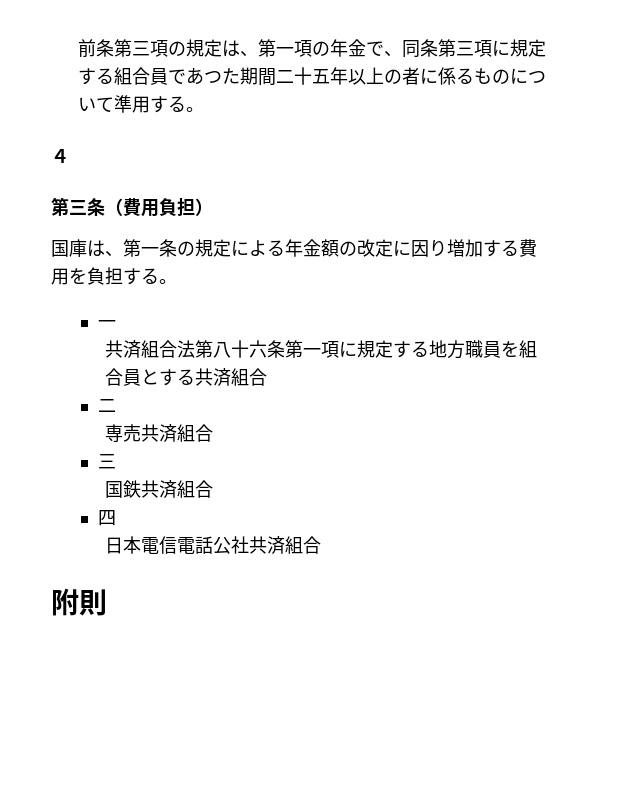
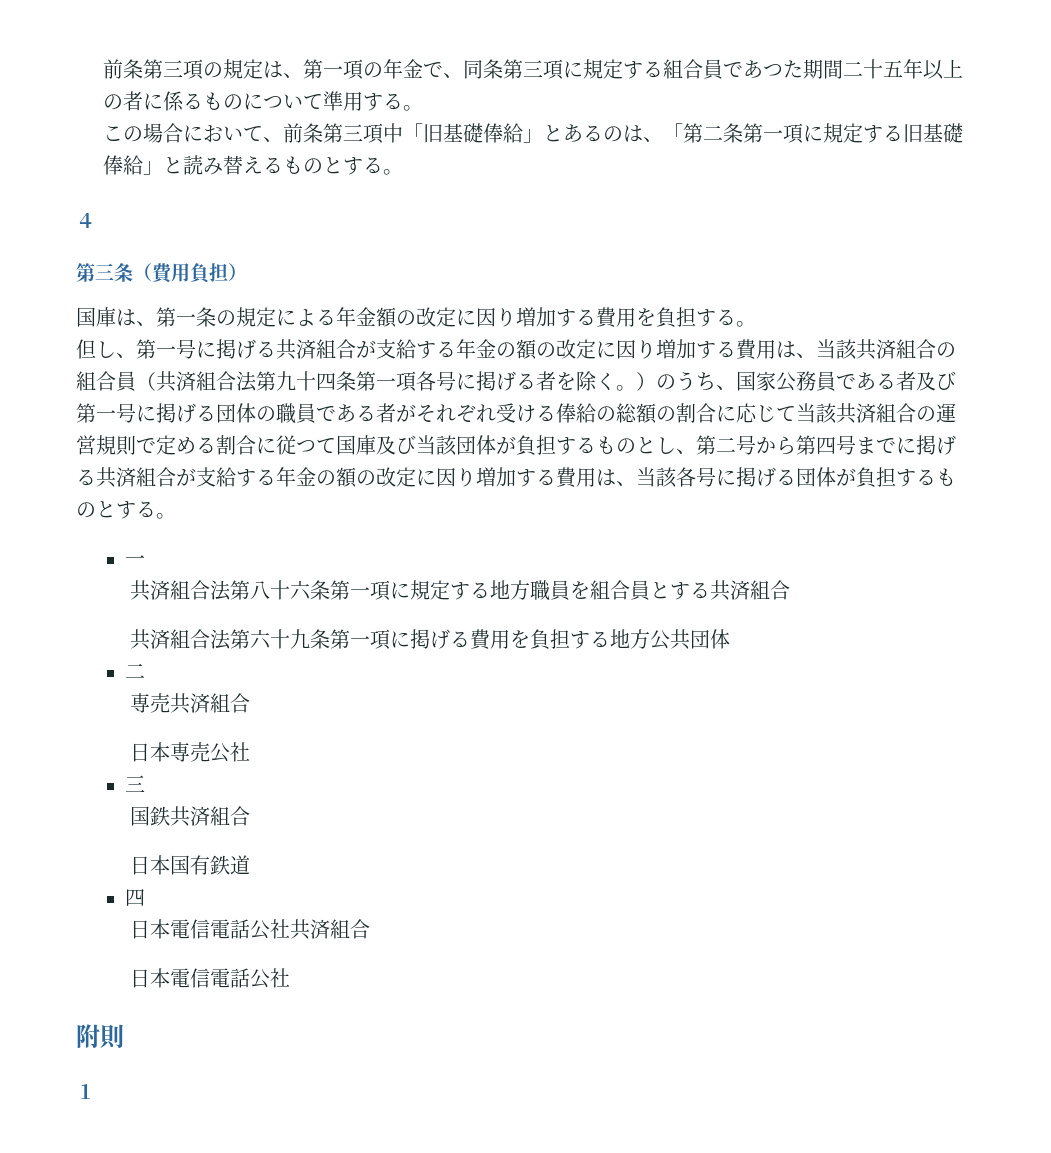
(204, 109) none -> [102,123,963,144] [102,155,403,175] // この場合において、前条第三項中「旧基礎俸給」とあるのは、「第二条第一項に規定する旧基礎俸給」と読み替えるものとする。
(177, 281) none -> [76,339,956,360] [76,371,956,392] [76,403,956,424] [76,435,956,456] [76,467,956,488] [76,501,176,519] // 但し、第一号に掲げる共済組合が支給する年金の額の改定に因り増加する費用は、当該共済組合の組合員（共済組合法第九十四条第一項各号に掲げる者を除く。）のうち、国家公務員である者及び第一号に掲げる団体の職員である者がそれぞれ受ける俸給の総額の割合に応じて当該共済組合の運営規則で定める割合に従つて国庫及び当該団体が負担するものとし、第二号から第四号までに掲げる共済組合が支給する年金の額の改定に因り増加する費用は、当該各号に掲げる団体が負担するものとする。
(267, 377) none -> [129,629,730,650] // 共済組合法第六十九条第一項に掲げる費用を負担する地方公共団体
(213, 433) none -> [129,742,250,763] // 日本専売公社
(213, 489) none -> [129,855,250,875] // 日本国有鉄道
(321, 545) none -> [129,968,290,989] // 日本電信電話公社
(107, 602) none -> [76,1084,95,1099] // １

